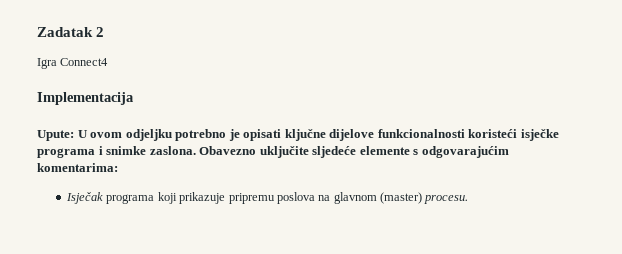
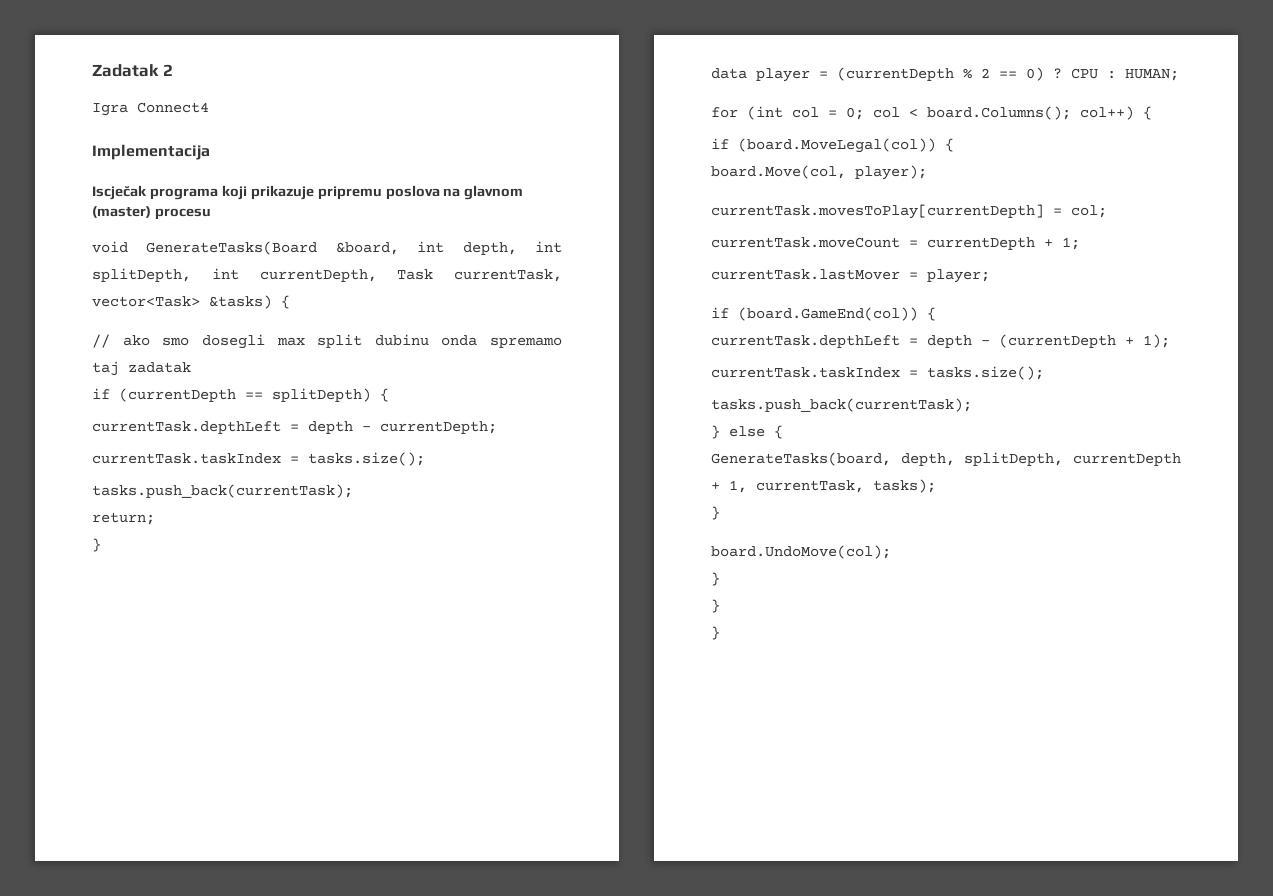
[37,129,559,141] [37,146,509,158] [37,163,118,172] [66,192,104,204] Upute: U ovom odjeljku potrebno je opisati ključne dijelove funkcionalnosti koristeći isječke programa i snimke zaslona. Obavezno uključite sljedeće elemente s odgovarajućim komentarima: // Isječak -> [92,185,147,200] Iscječak
[424,195,469,204] procesu. -> [154,208,211,220] [92,241,562,255] [92,268,562,282] [92,295,290,309] [92,334,562,349] [92,361,191,376] [92,388,389,402] [92,421,497,434] [92,452,425,466] [92,484,353,498] [92,512,155,525] [92,538,101,552] [711,67,1179,82] [711,106,1152,120] [711,138,954,153] [711,165,927,180] [711,204,1107,219] [711,237,1080,250] [711,269,990,283] [711,307,936,321] [711,334,1170,348] [711,366,1044,380] [711,398,972,412] [711,425,783,439] [711,452,1181,466] [711,479,936,493] [711,506,720,520] [711,545,891,559] [711,572,720,586] [711,599,720,613] [711,626,720,640] procesu // void GenerateTasks(Board &board, int depth, int splitDepth, int currentDepth, Task currentTask, vector<Task> &tasks) { // // ako smo dosegli max split dubinu onda spremamo taj zadatak // if (currentDepth == splitDepth) { // currentTask.depthLeft = depth - currentDepth; // currentTask.taskIndex = tasks.size(); // tasks.push_back(currentTask); // return; // } // data player = (currentDepth % 2 == 0) ? CPU : HUMAN; // for (int col = 0; col < board.Columns(); col++) { // if (board.MoveLegal(col)) { // board.Move(col, player); // currentTask.movesToPlay[currentDepth] = col; // currentTask.moveCount = currentDepth + 1; // currentTask.lastMover = player; // if (board.GameEnd(col)) { // currentTask.depthLeft = depth - (currentDepth + 1); // currentTask.taskIndex = tasks.size(); // tasks.push_back(currentTask); // } else { // GenerateTasks(board, depth, splitDepth, currentDepth + 1, currentTask, tasks); // } // board.UndoMove(col); // } // } // }

